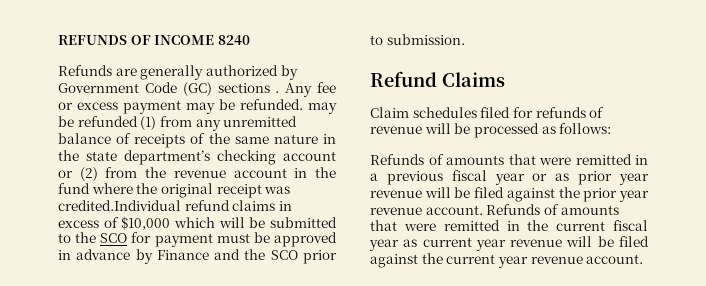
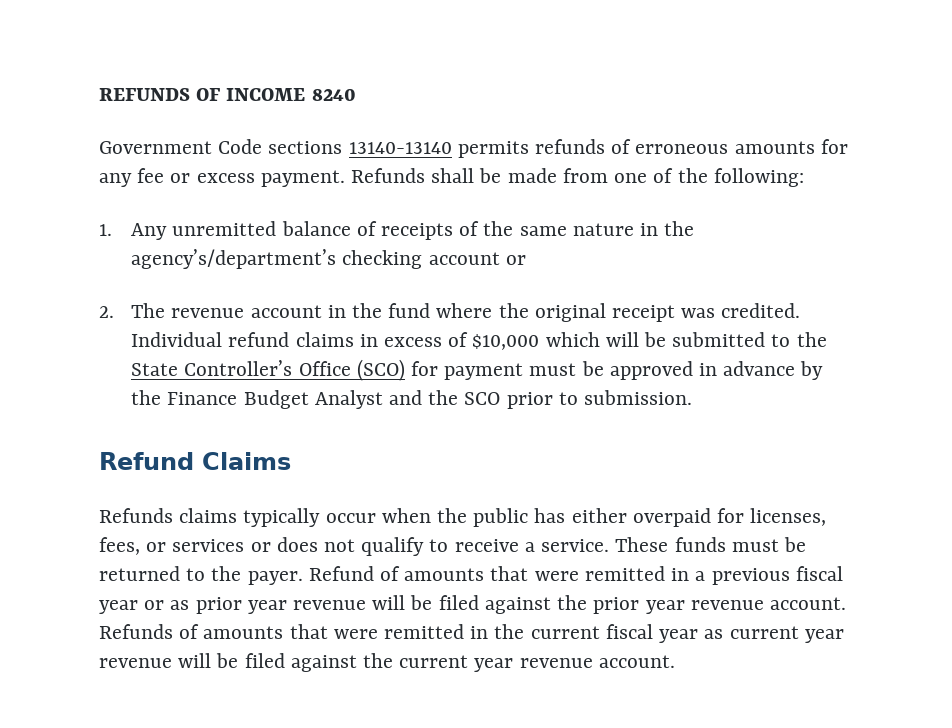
[58,65,298,80] [58,82,336,97] [58,99,337,114] [58,116,221,131] Refunds are generally authorized by Government Code (GC) sections . Any fee or excess payment may be refunded. may be refunded (1) from any -> [99,139,848,158] [99,168,804,187] [99,223,168,240] Government Code sections 13140-13140 permits refunds of erroneous amounts for any fee or excess payment. Refunds shall be made from one of the following: // 1. Any
[86,150,210,165] state department’s -> [131,249,337,269] agency’s/department’s
[79,167,167,181] (2) from the -> [99,303,166,318] // 2. The
[58,200,181,211] credited.Individual -> [721,303,801,318] [131,332,223,347] credited. Individual
[100,233,128,243] SCO -> [131,359,405,381] State Controller’s Office (SCO)
[156,250,209,260] Finance -> [131,390,383,409] the Finance Budget Analyst
[370,107,605,118] [370,123,612,138] [370,154,424,165] Claim schedules filed for refunds of revenue will be processed as follows: // Refunds -> [99,508,827,527] [99,537,806,556] [99,566,374,585] Refunds claims typically occur when the public has either overpaid for licenses, fees, or services or does not qualify to receive a service. These funds must be returned to the payer. Refund

